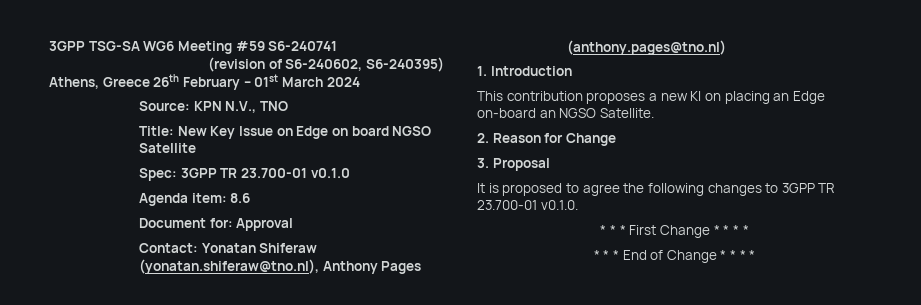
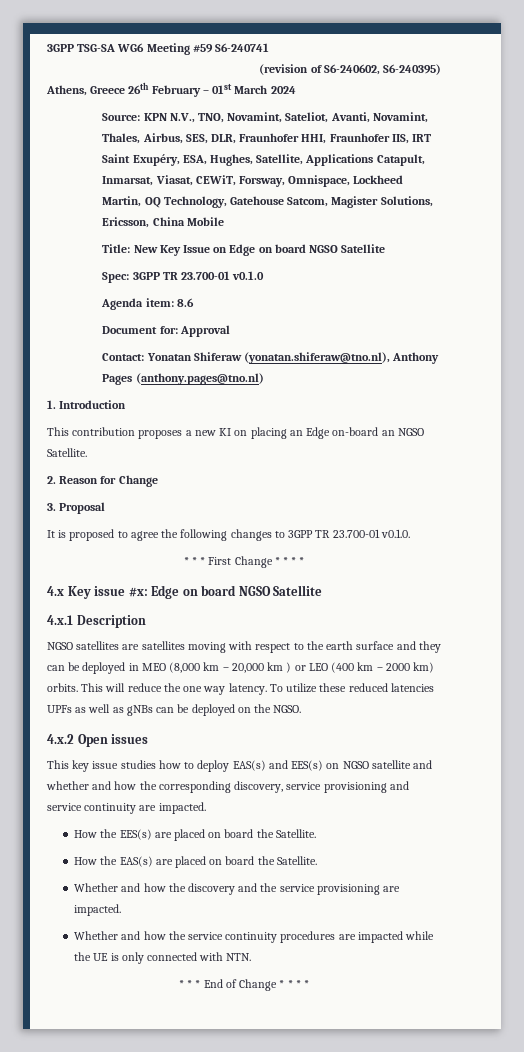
[259,101,288,111] TNO -> [197,112,428,123] [102,133,432,144] [102,154,425,166] [102,175,404,187] [102,196,433,208] [102,217,224,228] TNO, Novamint, Sateliot, Avanti, Novamint, Thales, Airbus, SES, DLR, Fraunhofer HHI, Fraunhofer IIS, IRT Saint Exupéry, ESA, Hughes, Satellite, Applications Catapult, Inmarsat, Viasat, CEWiT, Forsway, Omnispace, Lockheed Martin, OQ Technology, Gatehouse Satcom, Magister Solutions, Ericsson, China Mobile
(749, 230) none -> [47,585,323,599] [47,615,146,628] [47,641,441,653] [47,662,435,674] [47,683,434,695] [47,704,302,716] [47,734,149,747] [47,760,433,772] [46,781,409,793] [47,802,206,814] [74,829,316,841] [74,856,317,868] [74,883,401,895] [74,904,122,916] [74,931,435,943] [74,952,252,964] // 4.x Key issue #x: Edge on board NGSO Satellite // 4.x.1 Description // NGSO satellites are satellites moving with respect to the earth surface and they can be deployed in MEO (8,000 km – 20,000 km ) or LEO (400 km – 2000 km) orbits. This will reduce the one way latency. To utilize these reduced latencies UPFs as well as gNBs can be deployed on the NGSO. // 4.x.2 Open issues // This key issue studies how to deploy EAS(s) and EES(s) on NGSO satellite and whether and how the corresponding discovery, service provisioning and service continuity are impacted. // How the EES(s) are placed on board the Satellite. // How the EAS(s) are placed on board the Satellite. // Whether and how the discovery and the service provisioning are impacted. // Whether and how the service continuity procedures are impacted while the UE is only connected with NTN.

